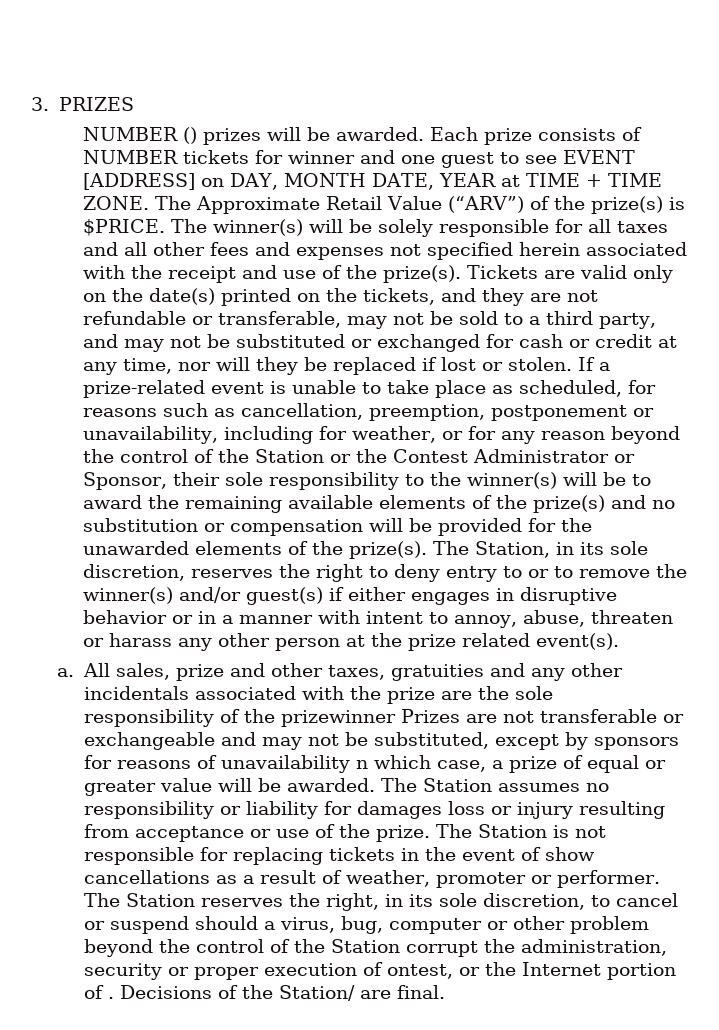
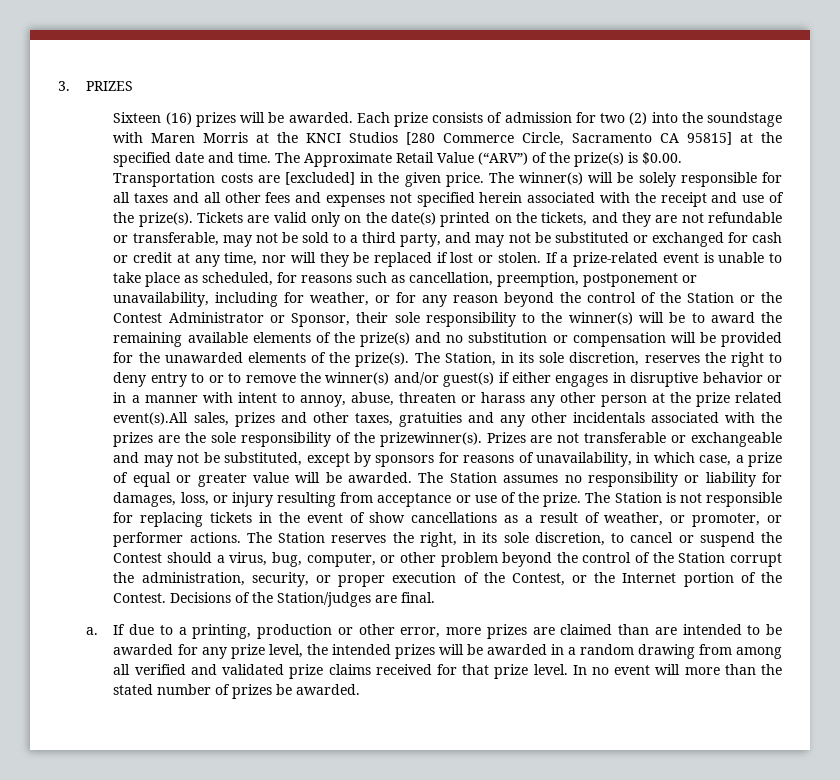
[83,127,198,144] NUMBER () -> [113,112,192,125] Sixteen (16)
[83,150,636,168] [83,173,663,190] [83,196,150,210] NUMBER tickets for winner and one guest to see EVENT [ADDRESS] on DAY, MONTH DATE, YEAR at TIME + TIME ZONE. -> [504,112,783,127] [113,132,782,146] [113,152,272,167] admission for two (2) into the soundstage with Maren Morris at the KNCI Studios [280 Commerce Circle, Sacramento CA 95815] at the specified date and time.
[83,219,166,236] $PRICE. -> [642,152,683,165] [113,172,484,187] $0.00. Transportation costs are [excluded] in the given price.
[536,633,620,650] [57,663,224,681] event(s). // a. All sales, prize -> [113,412,275,427] event(s).All sales, prizes
[386,687,435,704] prize -> [113,432,154,447] prizes
[280,710,396,727] prizewinner -> [379,432,482,447] prizewinner(s).
[220,755,368,773] unavailability n -> [535,452,650,467] unavailability, in
[356,801,485,819] damages loss -> [113,492,209,507] damages, loss,
[435,870,660,888] promoter or performer. -> [670,513,783,527] [113,532,241,547] or promoter, or performer actions.
(189, 925) none -> [761,532,782,543] [113,553,163,563] the Contest
[388,918,482,934] computer -> [306,553,376,567] computer,
[83,963,162,980] security -> [251,572,309,587] security,
[386,964,453,979] ontest, -> [483,572,565,586] the Contest,
[107,997,114,999] . -> [761,572,783,583] [113,593,167,603] the Contest.
[278,985,355,1001] Station/ -> [277,592,372,607] Station/judges
(445, 992) none -> [85,624,783,639] [113,644,783,659] [113,664,783,679] [113,684,361,699] // a. If due to a printing, production or other error, more prizes are claimed than are intended to be awarded for any prize level, the intended prizes will be awarded in a random drawing from among all verified and validated prize claims received for that prize level. In no event will more than the stated number of prizes be awarded.

